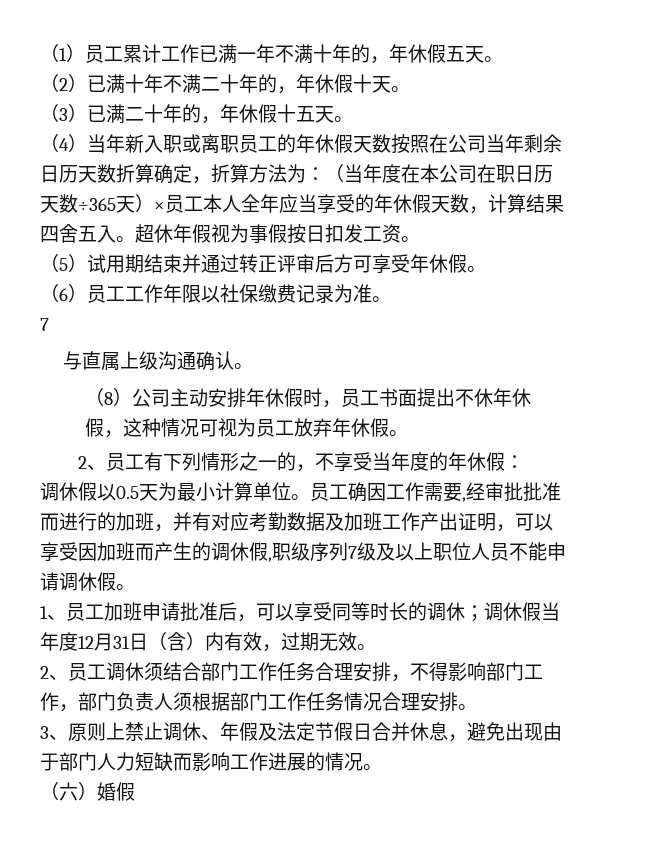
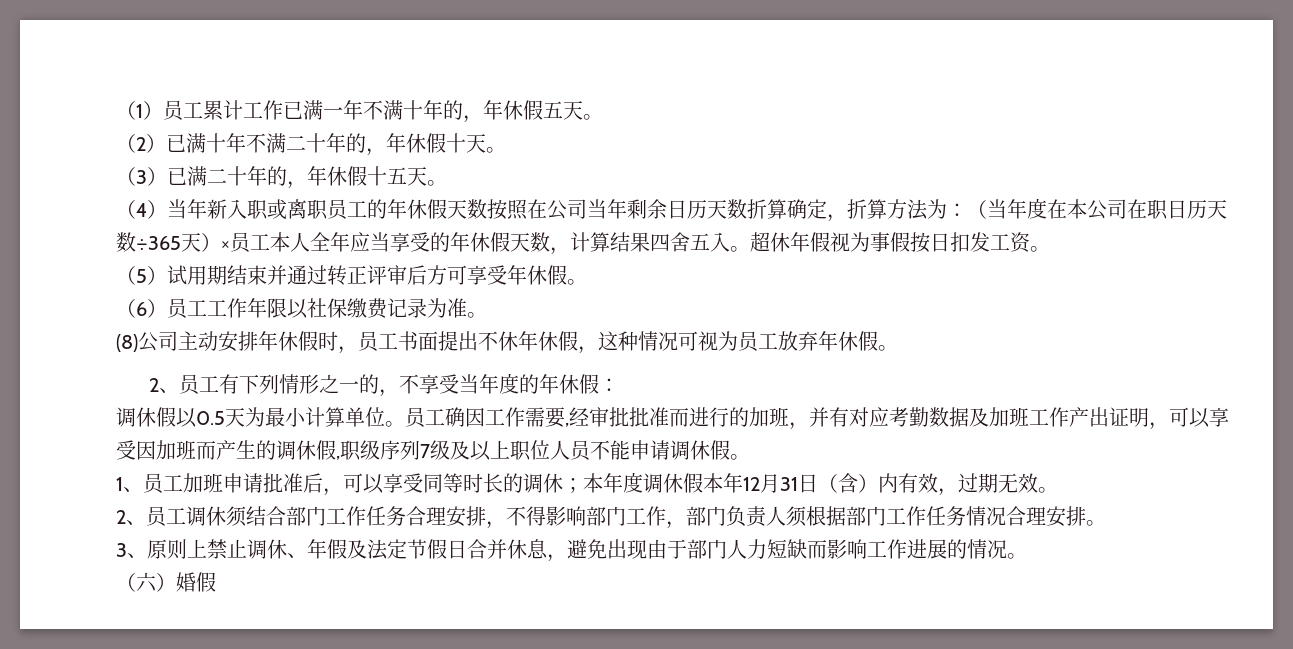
[40,318,49,331] [62,351,253,371] [85,388,133,407] 7 // 与直属上级沟通确认。 // （8） -> [116,334,138,352] (8)
[484,602,560,621] [40,632,78,651] 调休假当年度 -> [583,472,743,493] 本年度调休假本年

